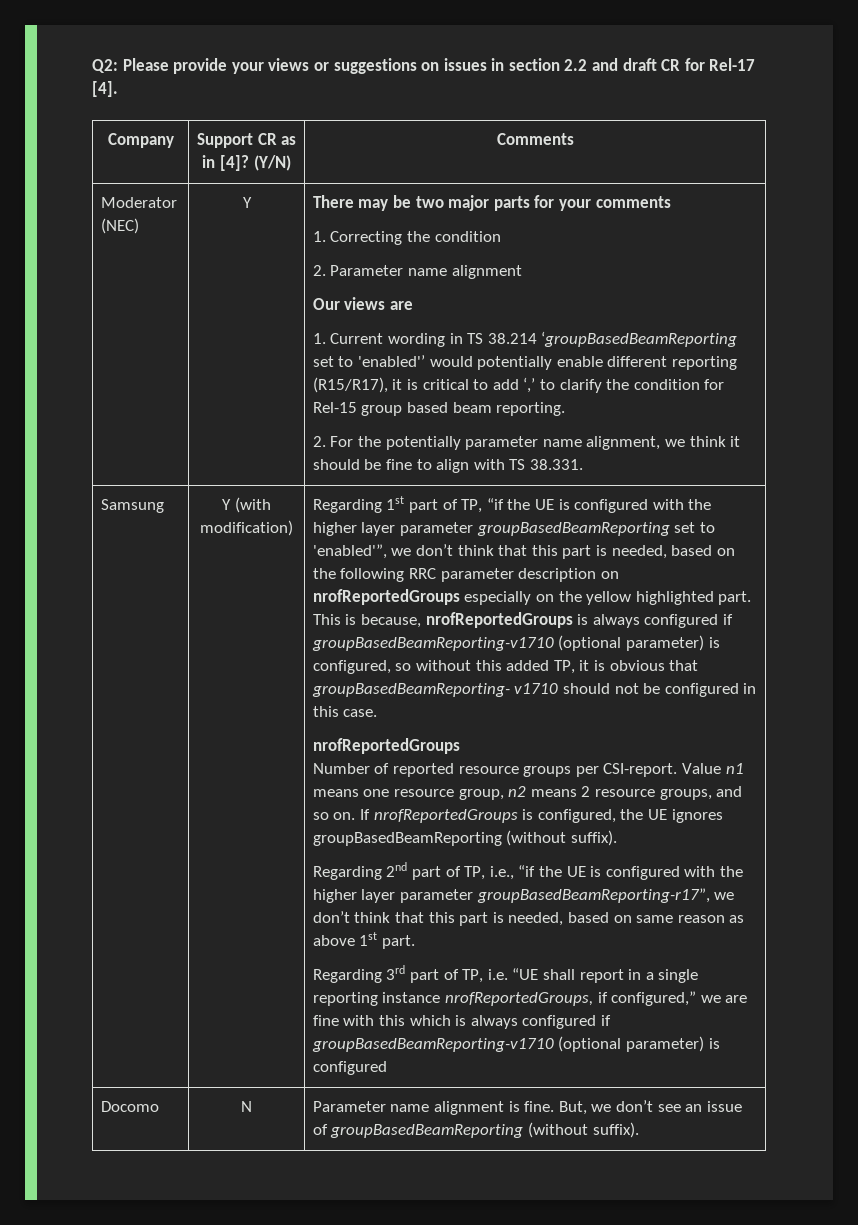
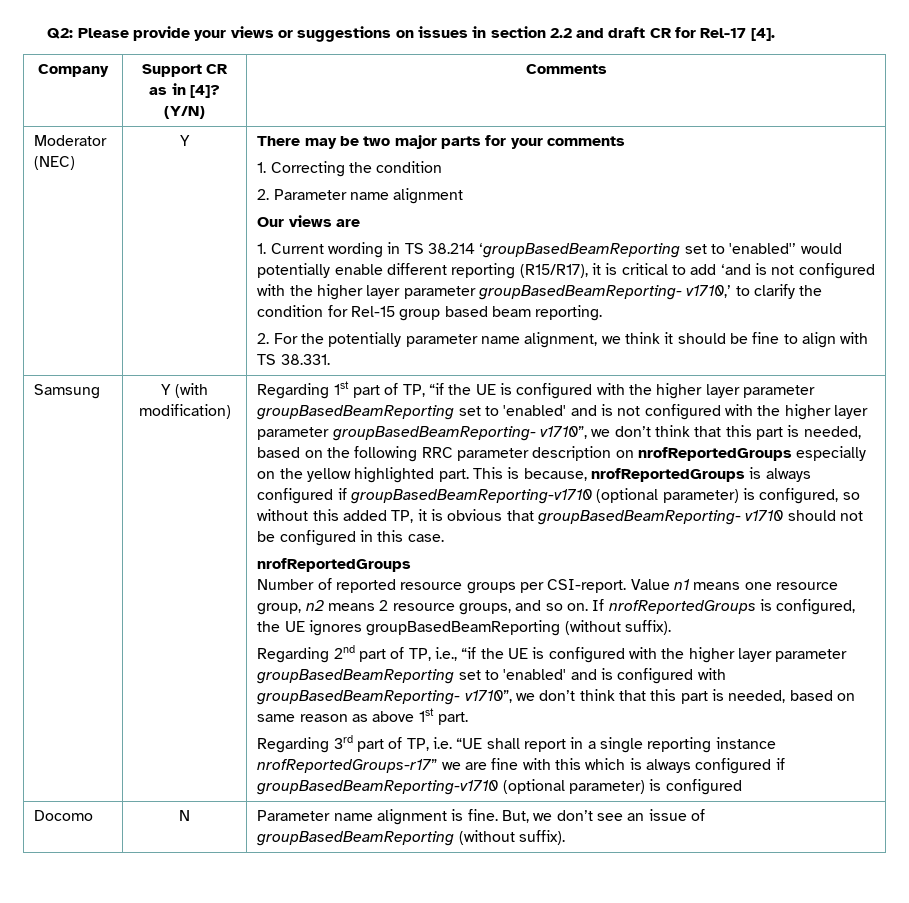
[523,377,536,393] ‘,’ -> [720,263,875,279] [257,284,732,300] ‘and is not configured with the higher layer parameter groupBasedBeamReporting- v1710,’
[312,544,387,559] 'enabled'”, -> [503,404,868,420] [257,426,588,441] 'enabled' and is not configured with the higher layer parameter groupBasedBeamReporting- v1710”,
[476,888,710,903] groupBasedBeamReporting-r17”, -> [256,668,726,684] [256,690,512,705] groupBasedBeamReporting set to 'enabled' and is configured with groupBasedBeamReporting- v1710”,
[445,991,697,1006] nrofReportedGroups, if configured,” -> [257,759,438,773] nrofReportedGroups-r17”

